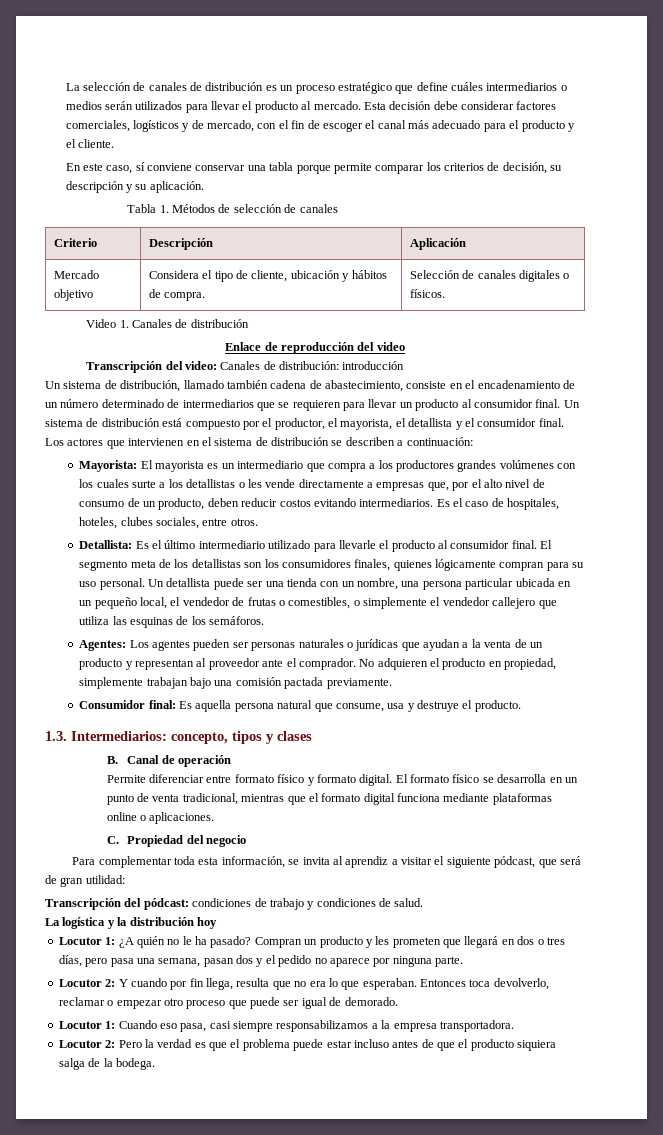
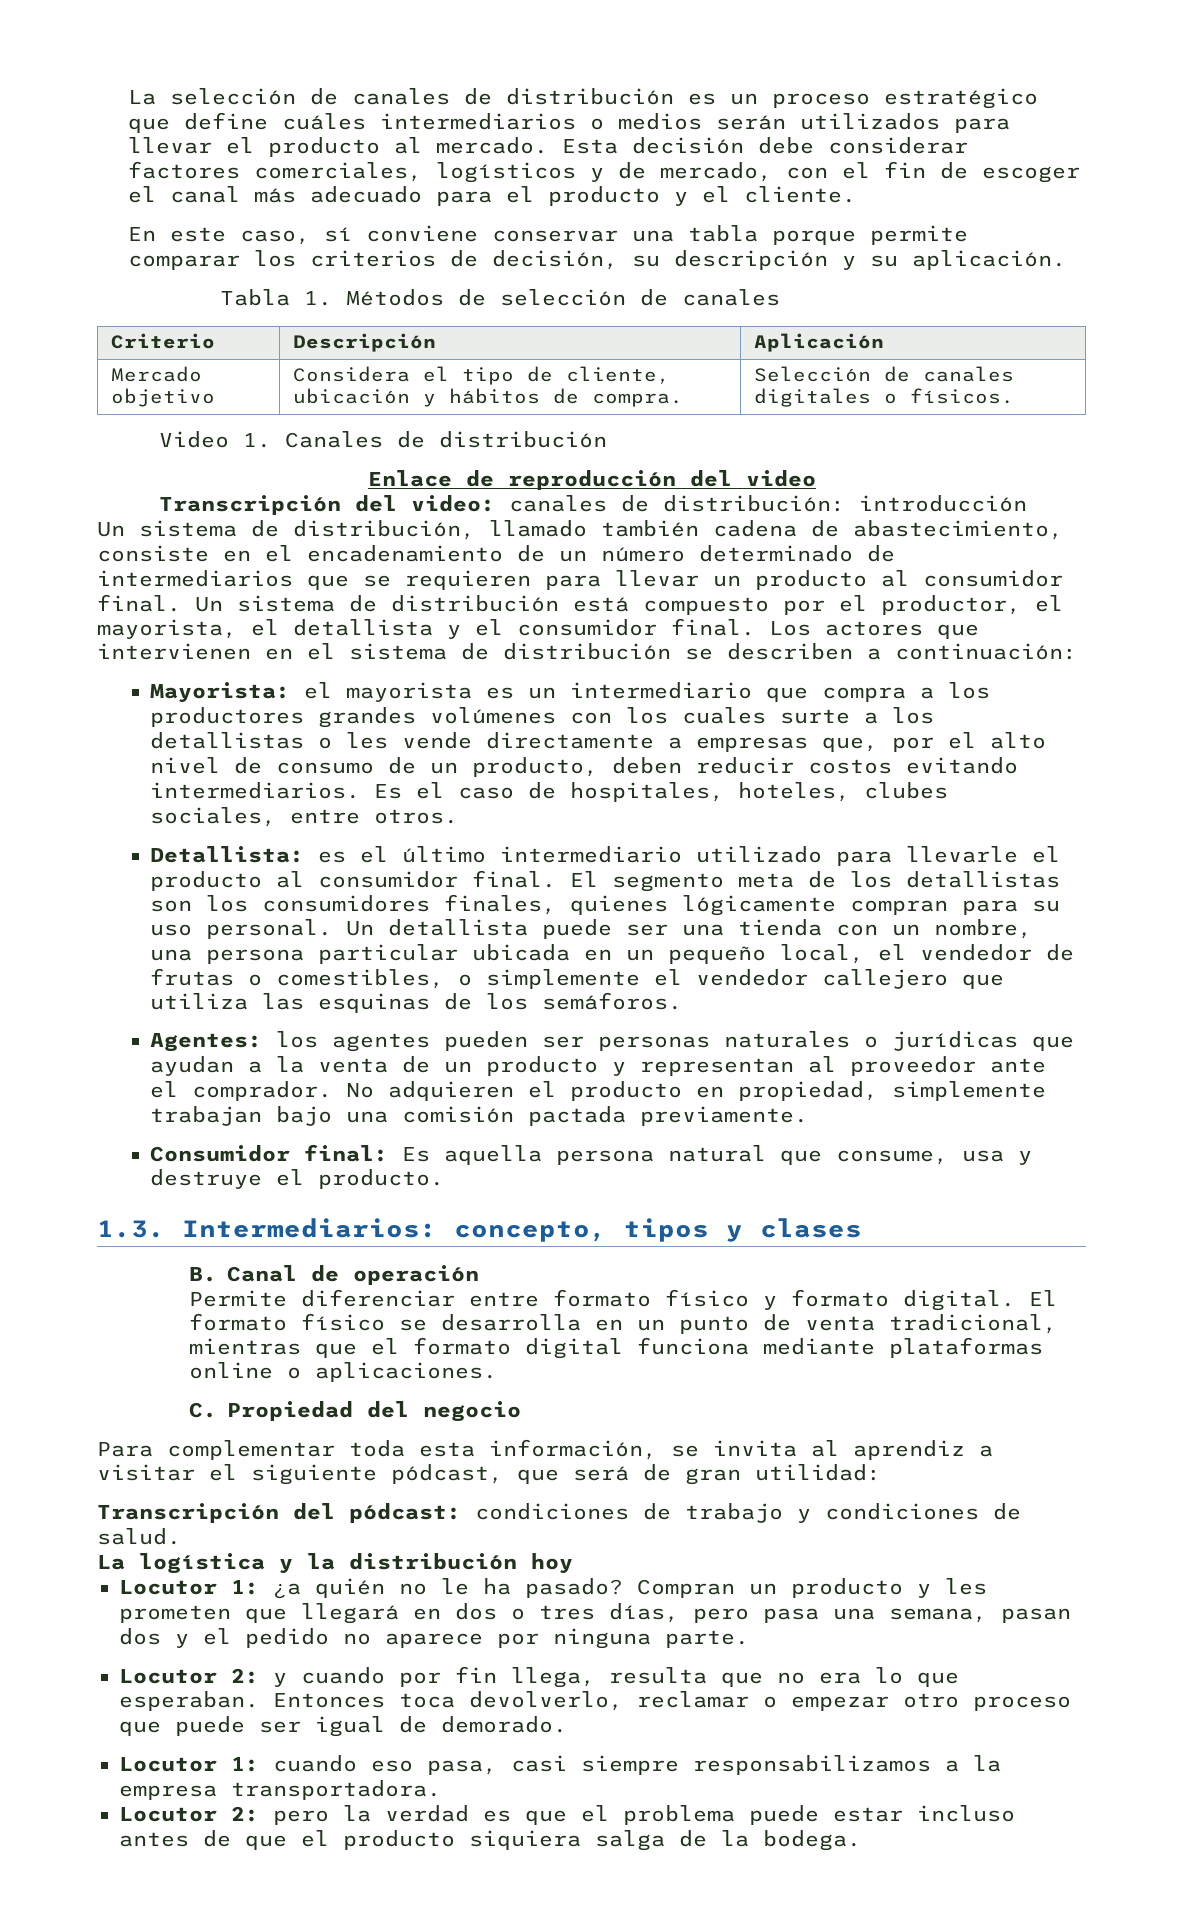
[220,361,261,370] Canales -> [508,495,607,512] canales
[140,460,153,469] El -> [303,682,332,699] el
[135,541,149,549] Es -> [317,851,346,863] es
[129,640,149,648] Los -> [275,1031,318,1048] los
[118,937,134,948] ¿A -> [273,1583,301,1599] ¿a
[118,979,128,987] Y -> [273,1673,287,1687] y
[118,1020,157,1029] Cuando -> [273,1755,357,1772] cuando
[118,1040,142,1048] Pero -> [273,1810,329,1825] pero

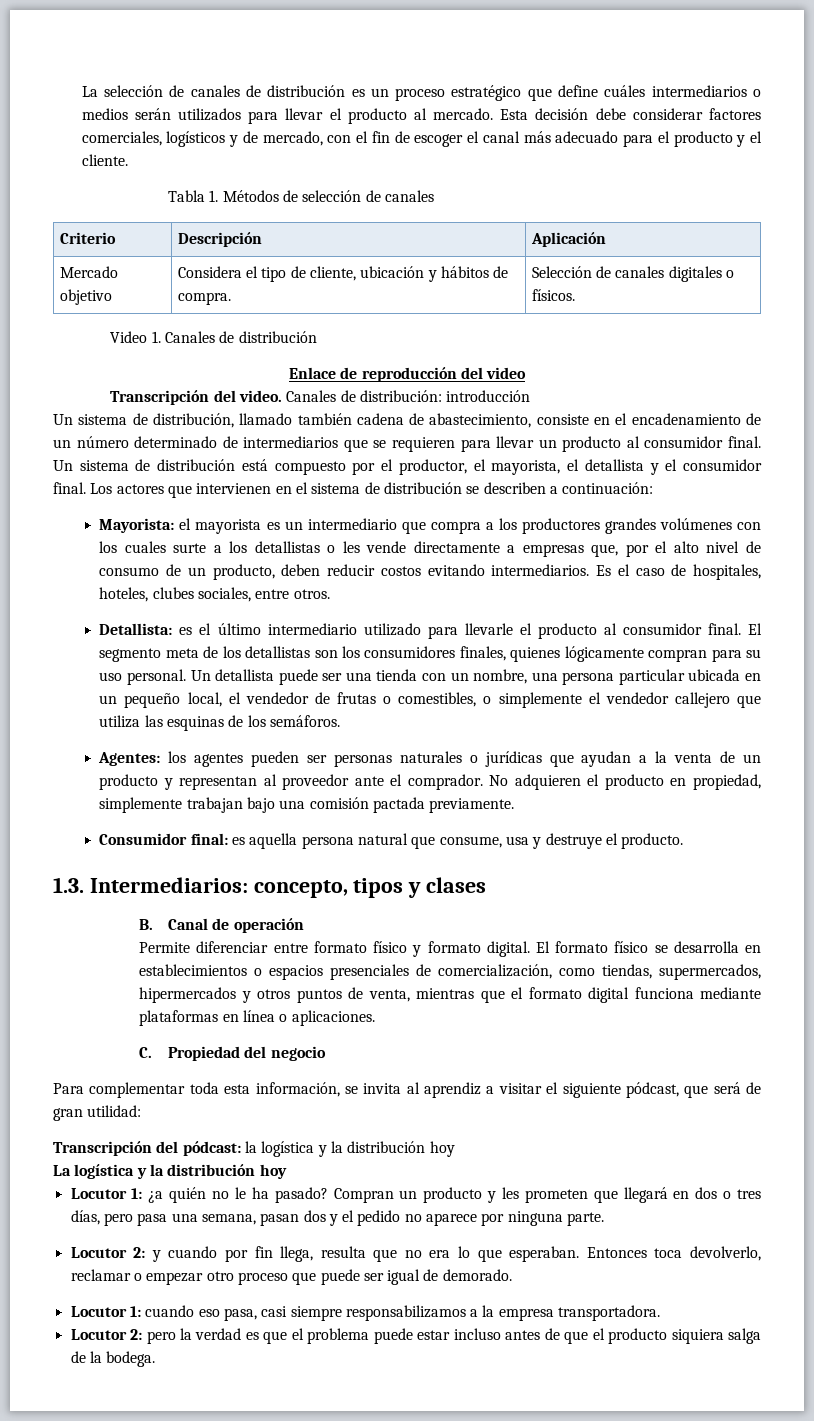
[127,225,968,245] [127,250,1066,270] // En este caso, sí conviene conservar una tabla porque permite comparar los criterios de decisión, su descripción y su aplicación. -> (128, 160) none
[410,495,607,512] video: canales -> [239,390,337,402] video. Canales
[401,1147,430,1162] Es -> [231,837,245,845] es
[637,1314,1058,1334] un punto de venta tradicional, -> [139,964,761,980] [139,987,410,1003] establecimientos o espacios presenciales de comercialización, como tiendas, supermercados, hipermercados y otros puntos de venta,
[189,1362,274,1379] online -> [222,1010,275,1022] en línea
[475,1503,1021,1523] [97,1528,181,1545] condiciones de trabajo y condiciones de salud. -> [244,1141,455,1157] la logística y la distribución hoy

